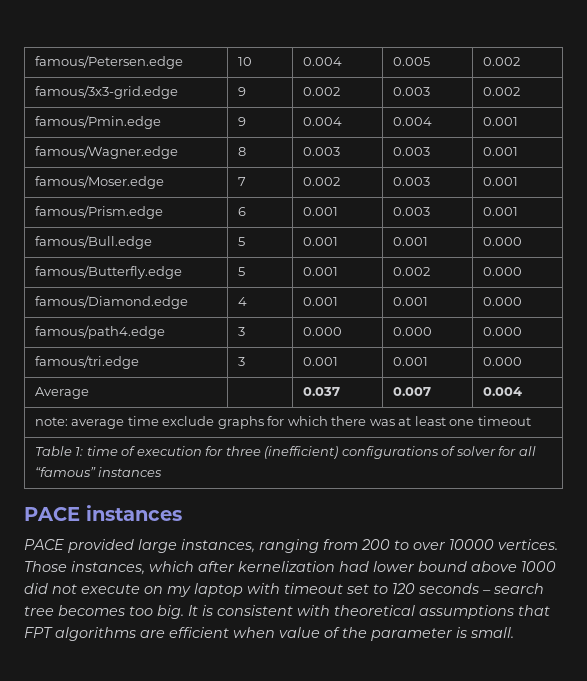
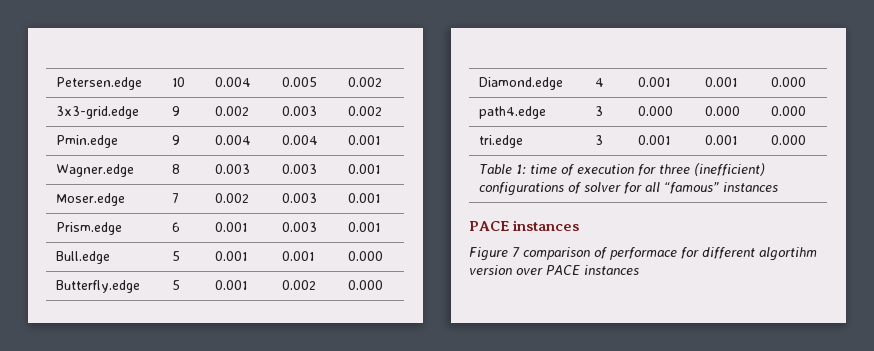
[34,55,183,69] famous/Petersen.edge -> [56,77,143,90] Petersen.edge
[34,85,178,99] famous/3x3-grid.edge -> [56,106,140,119] 3x3-grid.edge
[34,115,161,129] famous/Pmin.edge -> [56,135,119,148] Pmin.edge
[34,145,178,159] famous/Wagner.edge -> [56,164,135,177] Wagner.edge
[34,175,164,189] famous/Moser.edge -> [56,193,126,206] Moser.edge
[34,205,163,219] famous/Prism.edge -> [56,222,123,235] Prism.edge
[34,235,152,249] famous/Bull.edge -> [56,251,111,264] Bull.edge
[34,265,182,279] famous/Butterfly.edge -> [56,280,141,293] Butterfly.edge
[34,295,188,309] famous/Diamond.edge -> [479,77,564,90] Diamond.edge
[34,325,165,339] famous/path4.edge -> [479,106,547,119] path4.edge
[34,355,139,369] famous/tri.edge -> [479,135,524,148] tri.edge
[34,387,89,399] [302,387,340,396] [392,387,431,396] [482,387,522,396] [34,416,531,429] // Average | | 0.037 | 0.007 | 0.004 // note: average time exclude graphs for which there was at least one timeout -> (807, 140) none
[24,539,558,553] [24,561,556,575] [24,583,544,597] [24,605,550,619] [24,627,514,641] PACE provided large instances, ranging from 200 to over 10000 vertices. Those instances, which after kernelization had lower bound above 1000 did not execute on my laptop with timeout set to 120 seconds – search tree becomes too big. It is consistent with theoretical assumptions that FPT algorithms are efficient when value of the parameter is small. -> [469,247,817,261] [469,265,639,275] Figure 7 comparison of performace for different algortihm version over PACE instances

